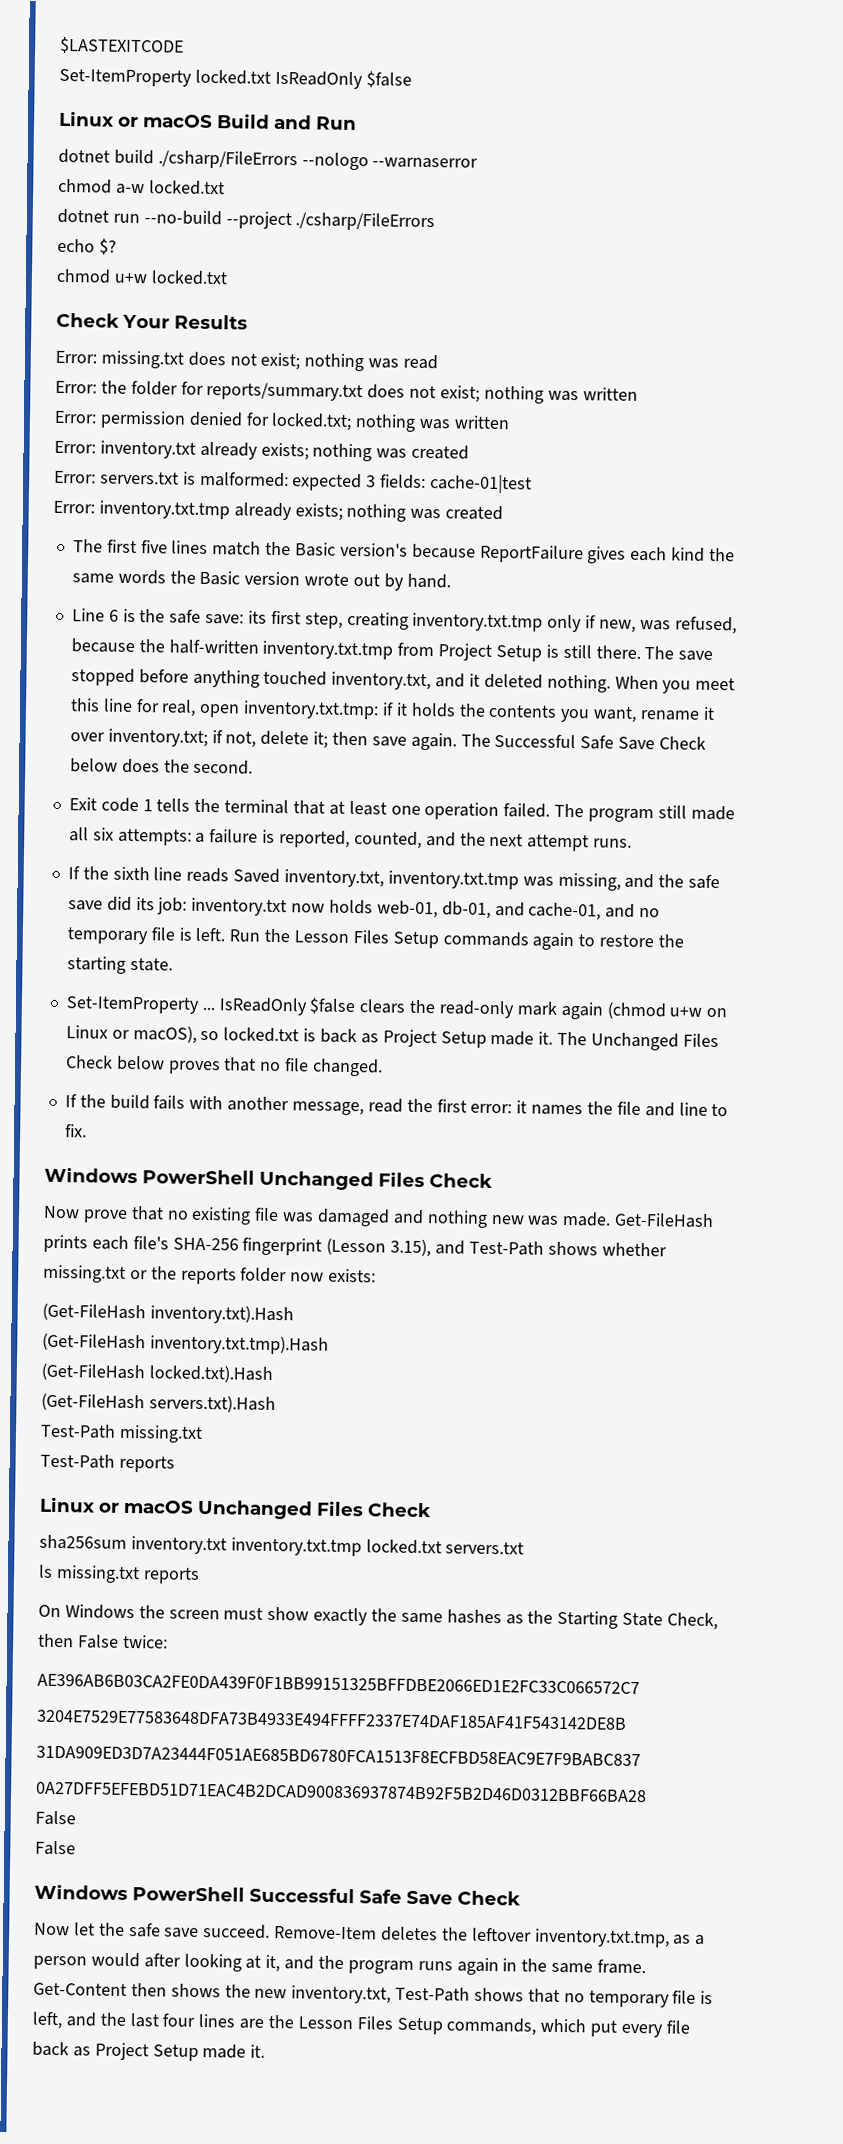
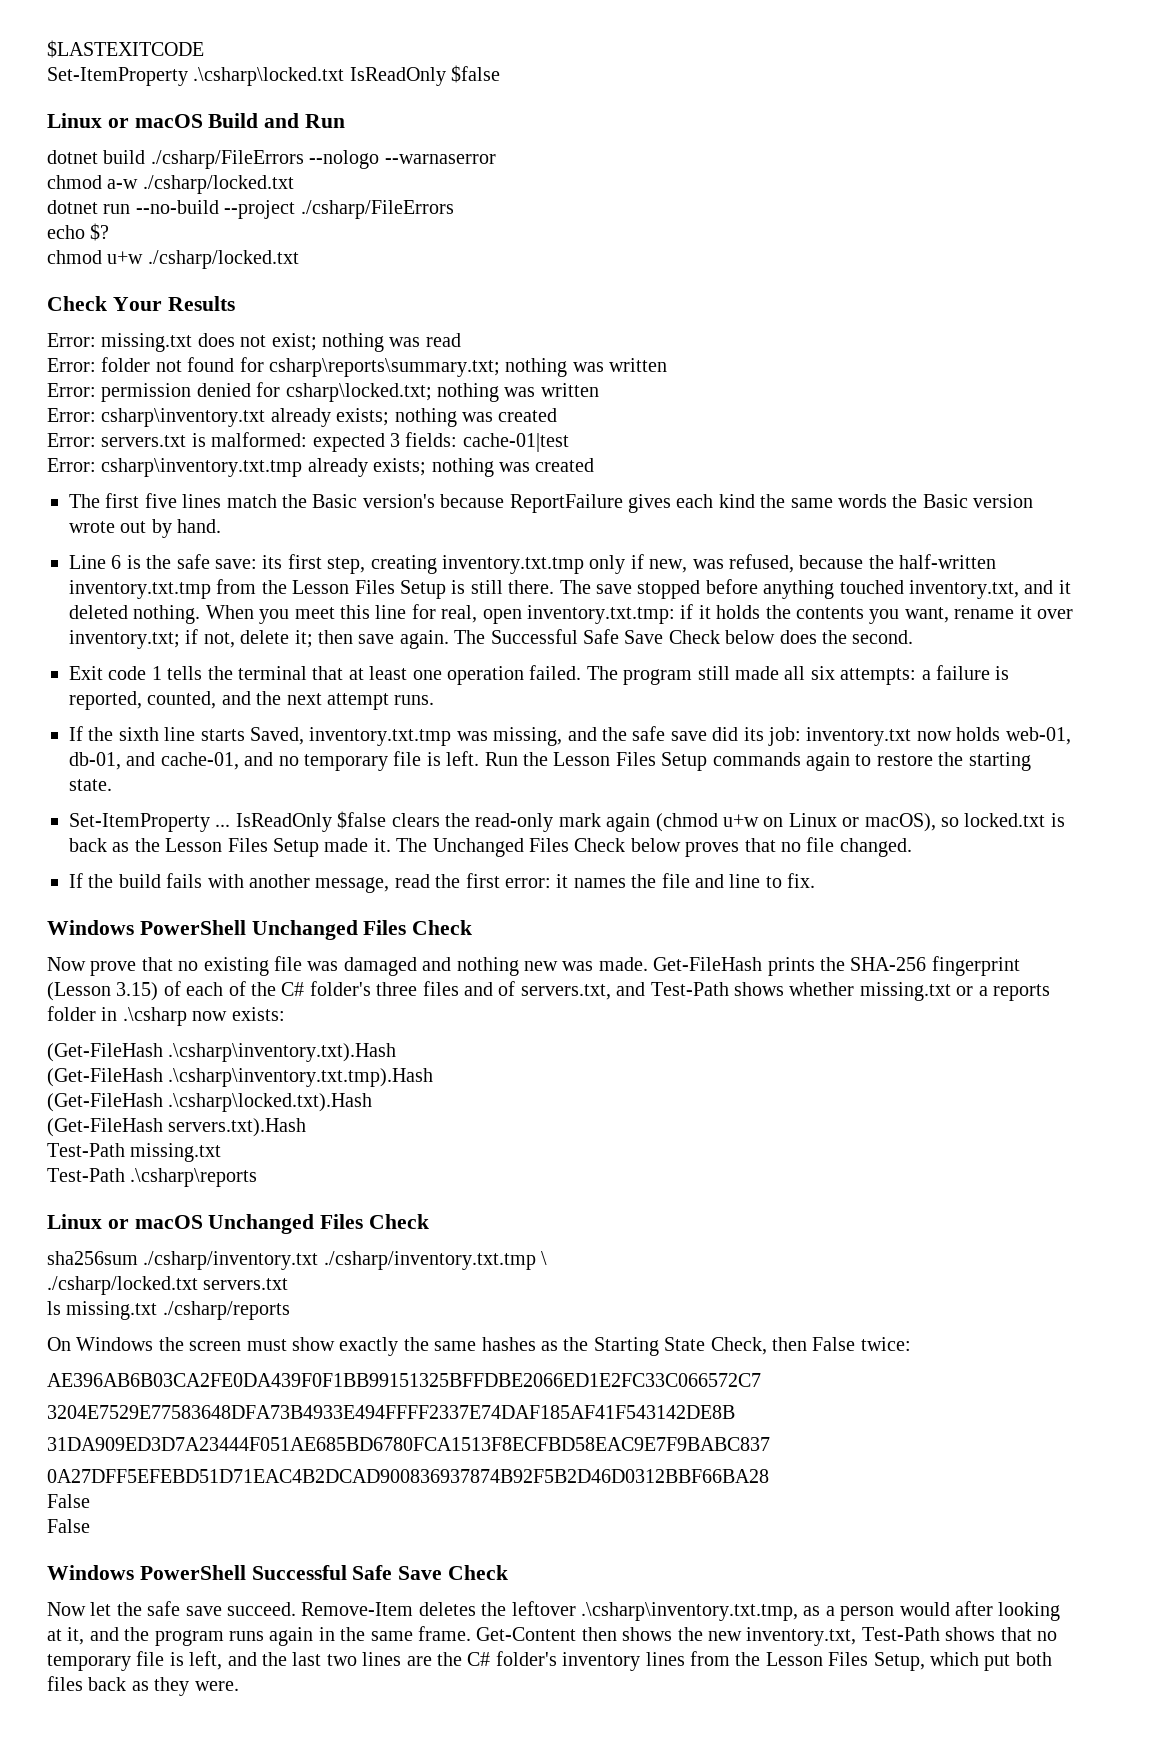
[194,69,271,85] locked.txt -> [193,67,345,86] .\csharp\locked.txt
[148,180,225,196] locked.txt -> [142,175,294,194] ./csharp/locked.txt
[150,270,228,286] locked.txt -> [147,250,299,269] ./csharp/locked.txt
[100,380,481,403] the folder for reports/summary.txt does not exist; -> [101,357,500,377] folder not found for csharp\reports\summary.txt;
[271,412,511,432] [54,440,196,459] locked.txt; nothing was written // Error: inventory.txt -> [285,383,599,402] [47,408,266,427] csharp\locked.txt; nothing was written // Error: csharp\inventory.txt
[98,500,230,520] inventory.txt.tmp -> [101,458,303,477] csharp\inventory.txt.tmp
[438,643,493,661] Project -> [261,580,395,594] the Lesson Files
[186,867,384,888] reads Saved inventory.txt, -> [200,727,304,745] starts Saved,
[382,1029,437,1048] Project -> [134,838,268,852] the Lesson Files
[91,1235,169,1250] each file's -> [819,957,845,971] the
[390,1238,432,1258] 3.15), -> [116,981,611,1001] 3.15) of each of the C# folder's three files and of servers.txt,
[150,1266,177,1280] the -> [978,986,988,996] a
(288, 1275) none -> [101,1007,187,1026] in .\csharp
[149,1304,294,1325] [42,1332,329,1355] [41,1362,273,1383] inventory.txt).Hash // (Get-FileHash inventory.txt.tmp).Hash // (Get-FileHash locked.txt).Hash -> [168,1043,397,1062] [47,1068,434,1087] [47,1093,373,1112] .\csharp\inventory.txt).Hash // (Get-FileHash .\csharp\inventory.txt.tmp).Hash // (Get-FileHash .\csharp\locked.txt).Hash
[118,1455,175,1473] reports -> [130,1168,258,1187] .\csharp\reports
[130,1536,442,1557] inventory.txt inventory.txt.tmp locked.txt -> [143,1251,548,1270] [47,1276,198,1295] ./csharp/inventory.txt ./csharp/inventory.txt.tmp \ // ./csharp/locked.txt
[142,1567,200,1584] reports -> [162,1301,290,1320] ./csharp/reports
[533,1928,670,1948] inventory.txt.tmp, -> [580,1602,798,1621] .\csharp\inventory.txt.tmp,
[162,2013,196,2027] four -> [326,1654,357,1666] two
[297,2016,690,2038] [32,2041,266,2062] Lesson Files Setup commands, which put every file back as Project Setup made it. -> [467,1651,1052,1671] [47,1676,239,1696] C# folder's inventory lines from the Lesson Files Setup, which put both files back as they were.

